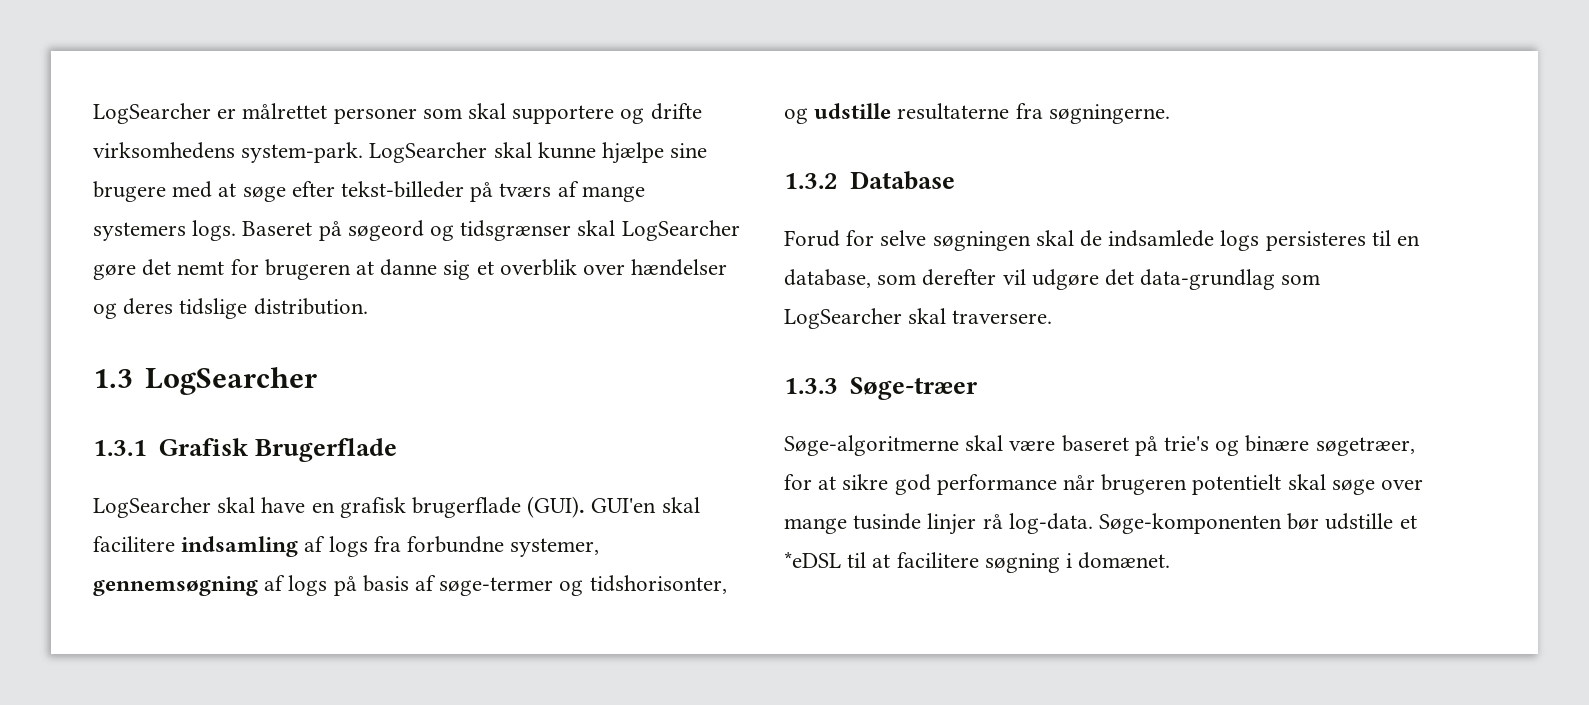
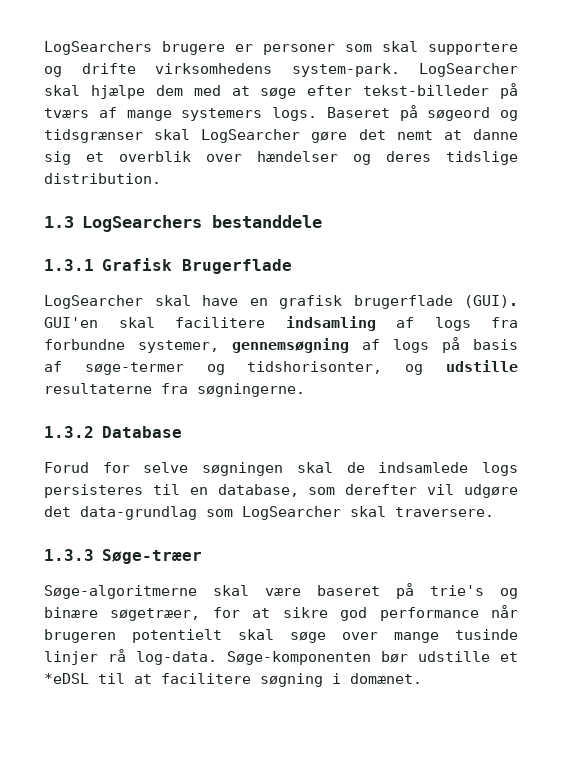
[93,103,328,124] LogSearcher er målrettet -> [44,41,253,55] LogSearchers brugere er
[537,142,708,164] [93,181,166,202] kunne hjælpe sine brugere -> [90,85,183,99] hjælpe dem
[230,259,351,280] for brugeren -> (433, 135) none
[144,367,317,395] LogSearcher -> [81,215,322,232] LogSearchers bestanddele

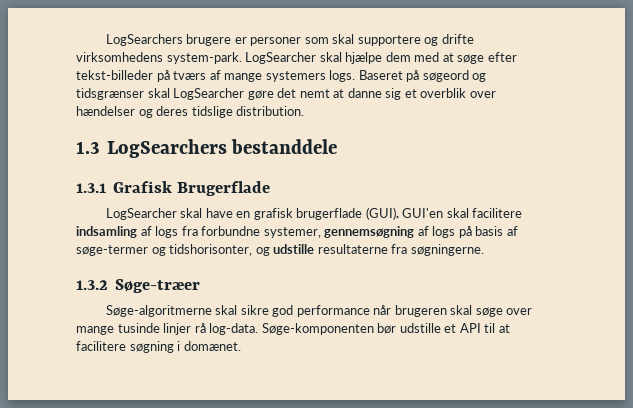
[101,426,182,438] [44,462,518,476] [44,484,518,498] [44,506,494,520] [44,549,202,564] [44,583,518,599] [44,607,271,621] Database // Forud for selve søgningen skal de indsamlede logs persisteres til en database, som derefter vil udgøre det data-grundlag som LogSearcher skal traversere. // 1.3.3 Søge-træer // Søge-algoritmerne skal være baseret på trie's og binære søgetræer, for at -> [114,279,200,293] [105,305,238,317] Søge-træer // Søge-algoritmerne skal
[132,629,222,643] potentielt -> (447, 311) none
[44,673,89,684] *eDSL -> [459,323,481,333] API

